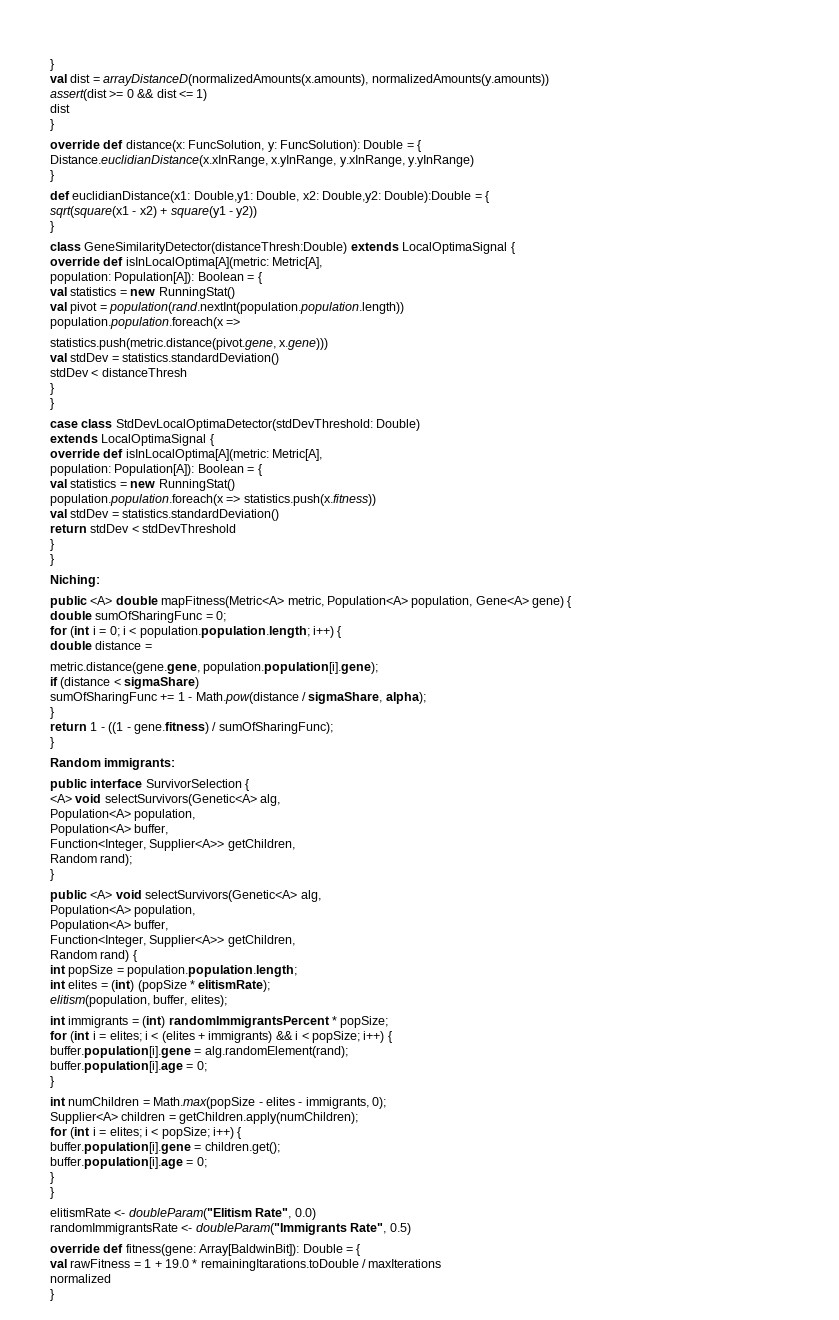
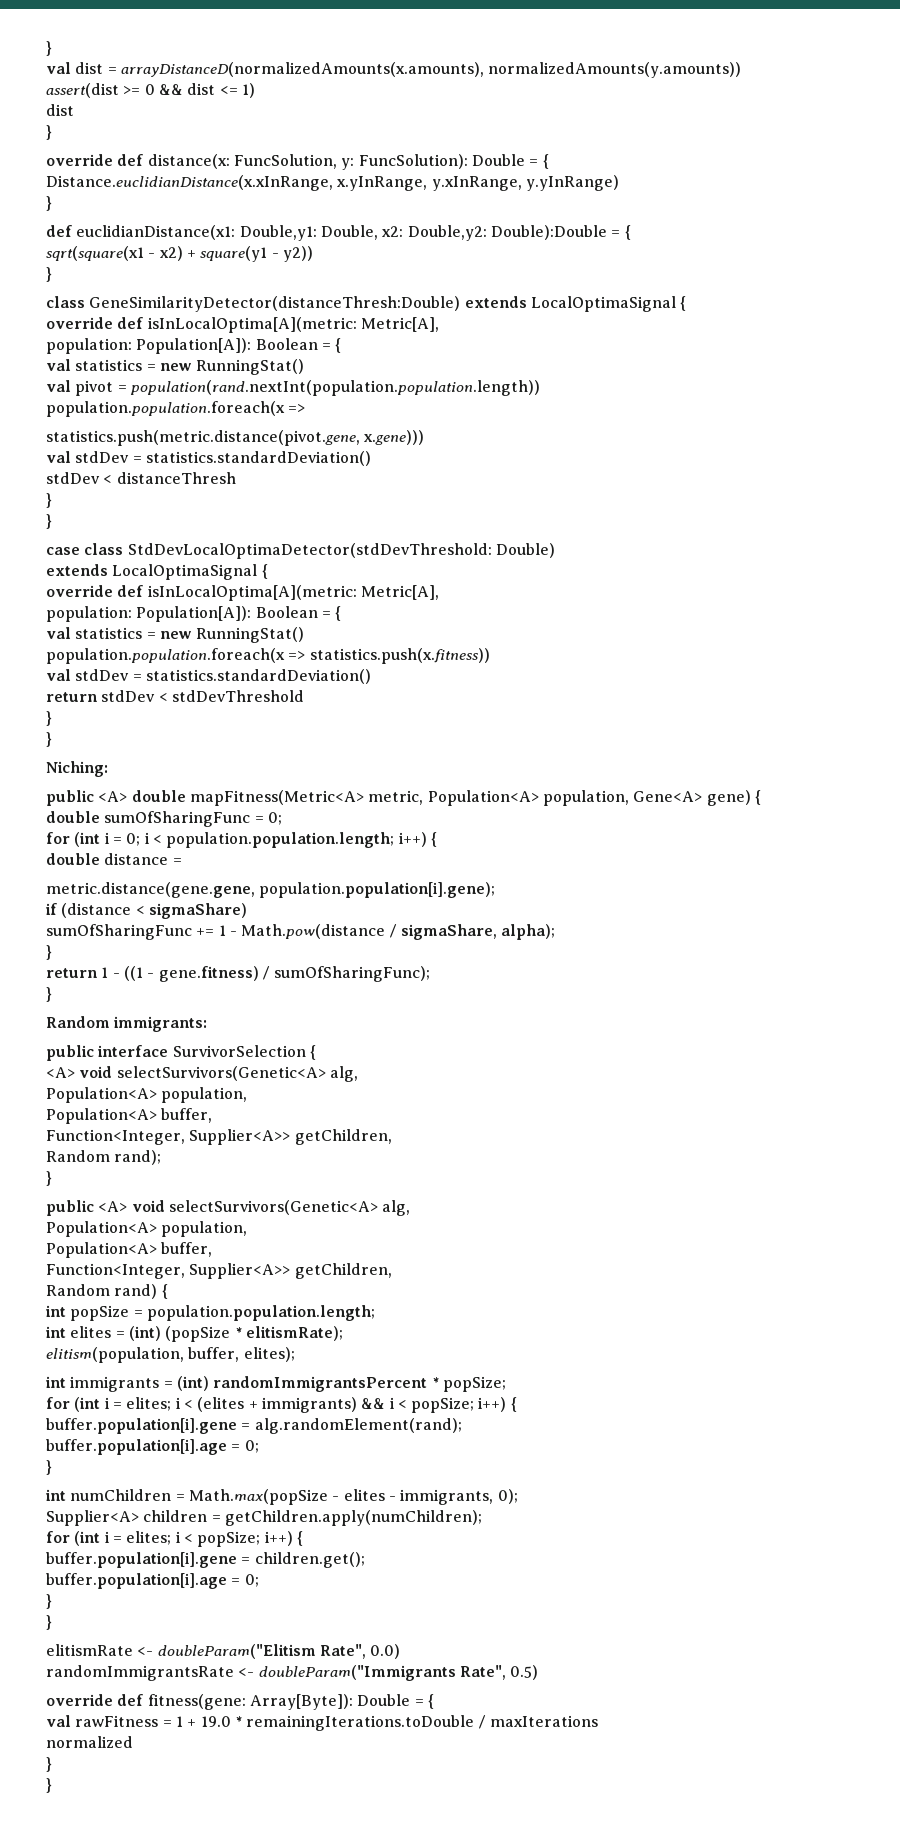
[199,1244,300,1256] Array[BaldwinBit]): -> [249,1694,353,1710] Array[Byte]):
[200,1259,359,1271] remainingItarations.toDouble -> [246,1715,475,1731] remainingIterations.toDouble
(54, 1295) none -> [46,1778,52,1793] // }

